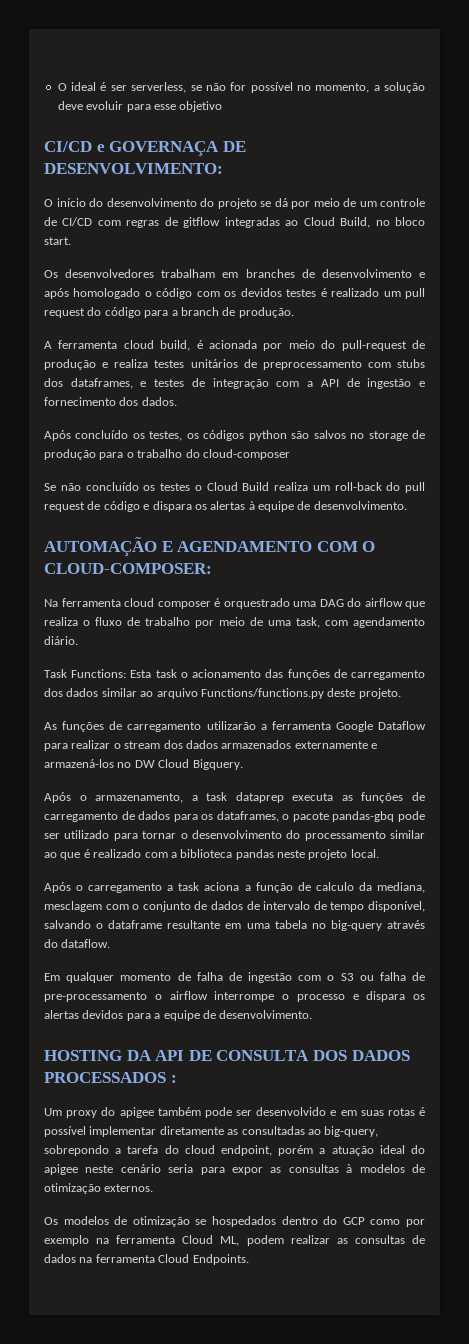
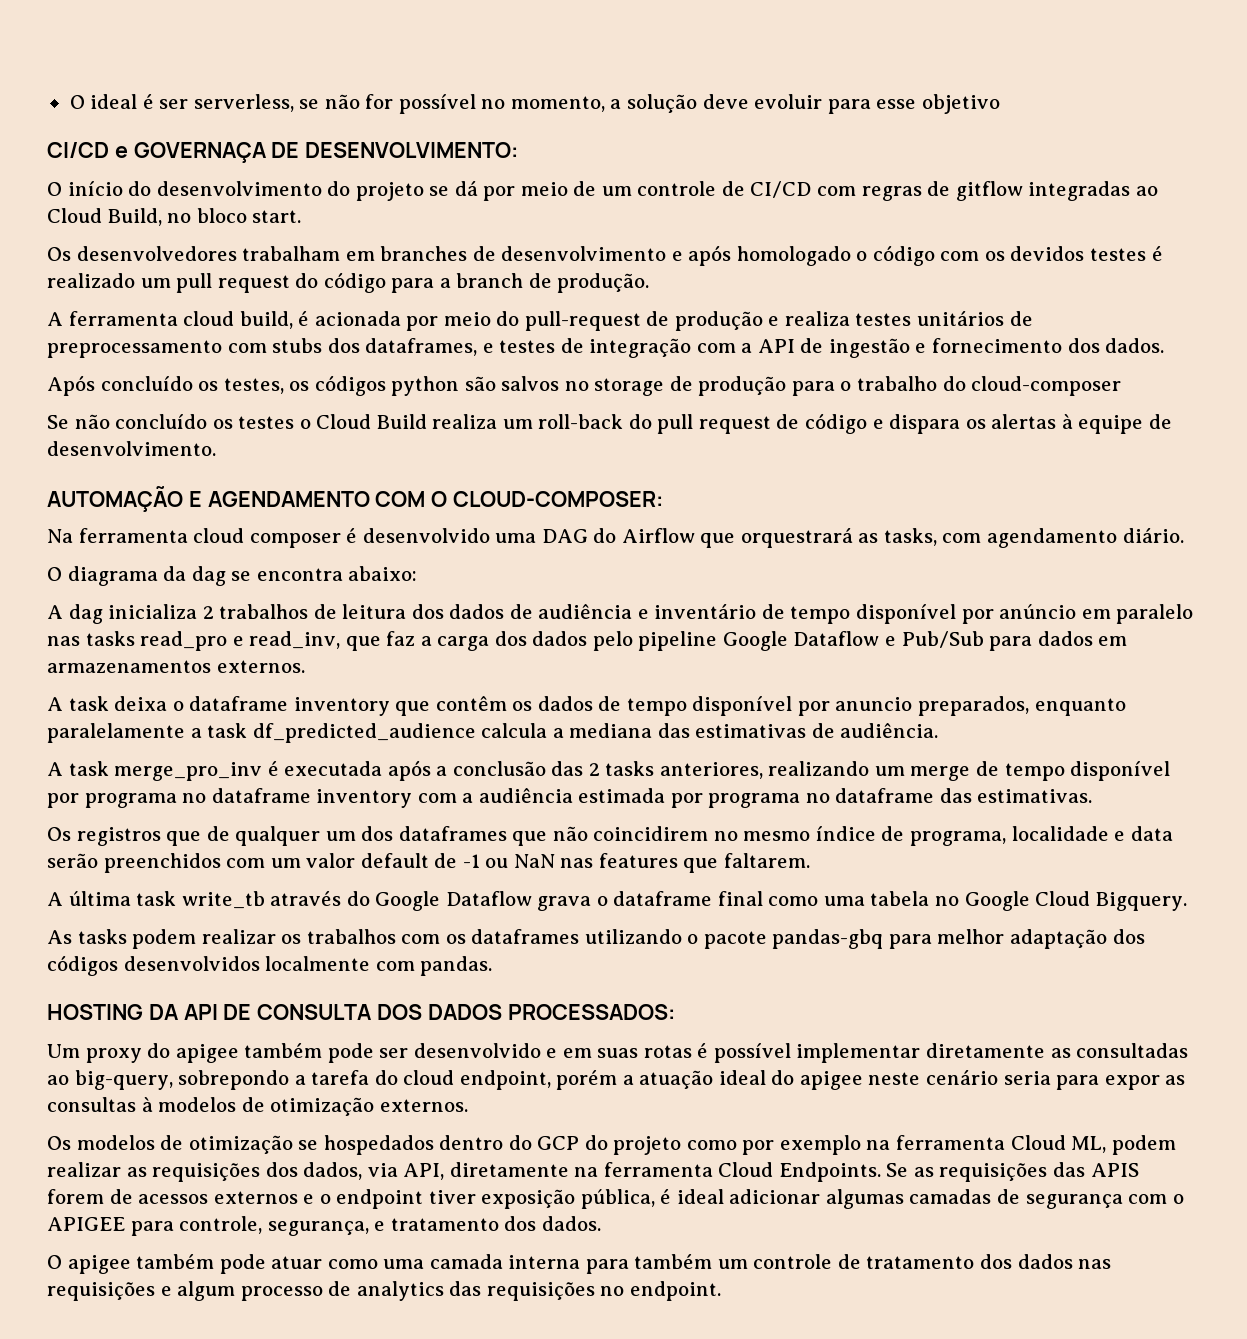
[223,598,290,609] orquestrado -> [362,528,490,543] desenvolvido
[364,598,425,609] [44,617,425,628] [44,636,78,645] [44,669,426,680] [44,688,401,699] [44,721,426,732] [44,740,377,751] [44,759,243,770] [44,792,425,803] [44,811,425,822] [44,830,425,841] [44,849,379,860] [44,882,425,893] [44,901,425,912] [44,920,425,931] [44,939,111,948] [44,972,426,983] [44,991,425,1002] [44,1010,313,1021] airflow que realiza o fluxo de trabalho por meio de uma task, com agendamento diário. // Task Functions: Esta task o acionamento das funções de carregamento dos dados similar ao arquivo Functions/functions.py deste projeto. // As funções de carregamento utilizarão a ferramenta Google Dataflow para realizar o stream dos dados armazenados externamente e armazená-los no DW Cloud Bigquery. // Após o armazenamento, a task dataprep executa as funções de carregamento de dados para os dataframes, o pacote pandas-gbq pode ser utilizado para tornar o desenvolvimento do processamento similar ao que é realizado com a biblioteca pandas neste projeto local. // Após o carregamento a task aciona a função de calculo da mediana, mesclagem com o conjunto de dados de intervalo de tempo disponível, salvando o dataframe resultante em uma tabela no big-query através do dataflow. // Em qualquer momento de falha de ingestão com o S3 ou falha de pre-processamento o airflow interrompe o processo e dispara os alertas devidos para a equipe de desenvolvimento. -> [621,528,1184,548] [47,566,418,586] [47,604,1194,624] [47,631,1128,651] [47,660,305,673] [47,696,1126,716] [47,723,939,743] [47,760,1171,781] [47,788,1093,808] [47,826,1173,846] [47,853,810,873] [47,891,1187,911] [47,929,1145,949] [47,955,493,976] Airflow que orquestrará as tasks, com agendamento diário. // O diagrama da dag se encontra abaixo: // A dag inicializa 2 trabalhos de leitura dos dados de audiência e inventário de tempo disponível por anúncio em paralelo nas tasks read_pro e read_inv, que faz a carga dos dados pelo pipeline Google Dataflow e Pub/Sub para dados em armazenamentos externos. // A task deixa o dataframe inventory que contêm os dados de tempo disponível por anuncio preparados, enquanto paralelamente a task df_predicted_audience calcula a mediana das estimativas de audiência. // A task merge_pro_inv é executada após a conclusão das 2 tasks anteriores, realizando um merge de tempo disponível por programa no dataframe inventory com a audiência estimada por programa no dataframe das estimativas. // Os registros que de qualquer um dos dataframes que não coincidirem no mesmo índice de programa, localidade e data serão preenchidos com um valor default de -1 ou NaN nas features que faltarem. // A última task write_tb através do Google Dataflow grava o dataframe final como uma tabela no Google Cloud Bigquery. // As tasks podem realizar os trabalhos com os dataframes utilizando o pacote pandas-gbq para melhor adaptação dos códigos desenvolvidos localmente com pandas.
[44,1072,177,1083] PROCESSADOS : -> [507,1004,675,1020] PROCESSADOS:
(365, 1221) none -> [584,1135,682,1155] do projeto
[354,1235,425,1244] [44,1254,249,1265] consultas de dados na ferramenta Cloud Endpoints. -> [152,1162,1139,1182] [47,1189,1184,1209] [47,1216,601,1236] [47,1254,1112,1274] [47,1281,721,1301] requisições dos dados, via API, diretamente na ferramenta Cloud Endpoints. Se as requisições das APIS forem de acessos externos e o endpoint tiver exposição pública, é ideal adicionar algumas camadas de segurança com o APIGEE para controle, segurança, e tratamento dos dados. // O apigee também pode atuar como uma camada interna para também um controle de tratamento dos dados nas requisições e algum processo de analytics das requisições no endpoint.

